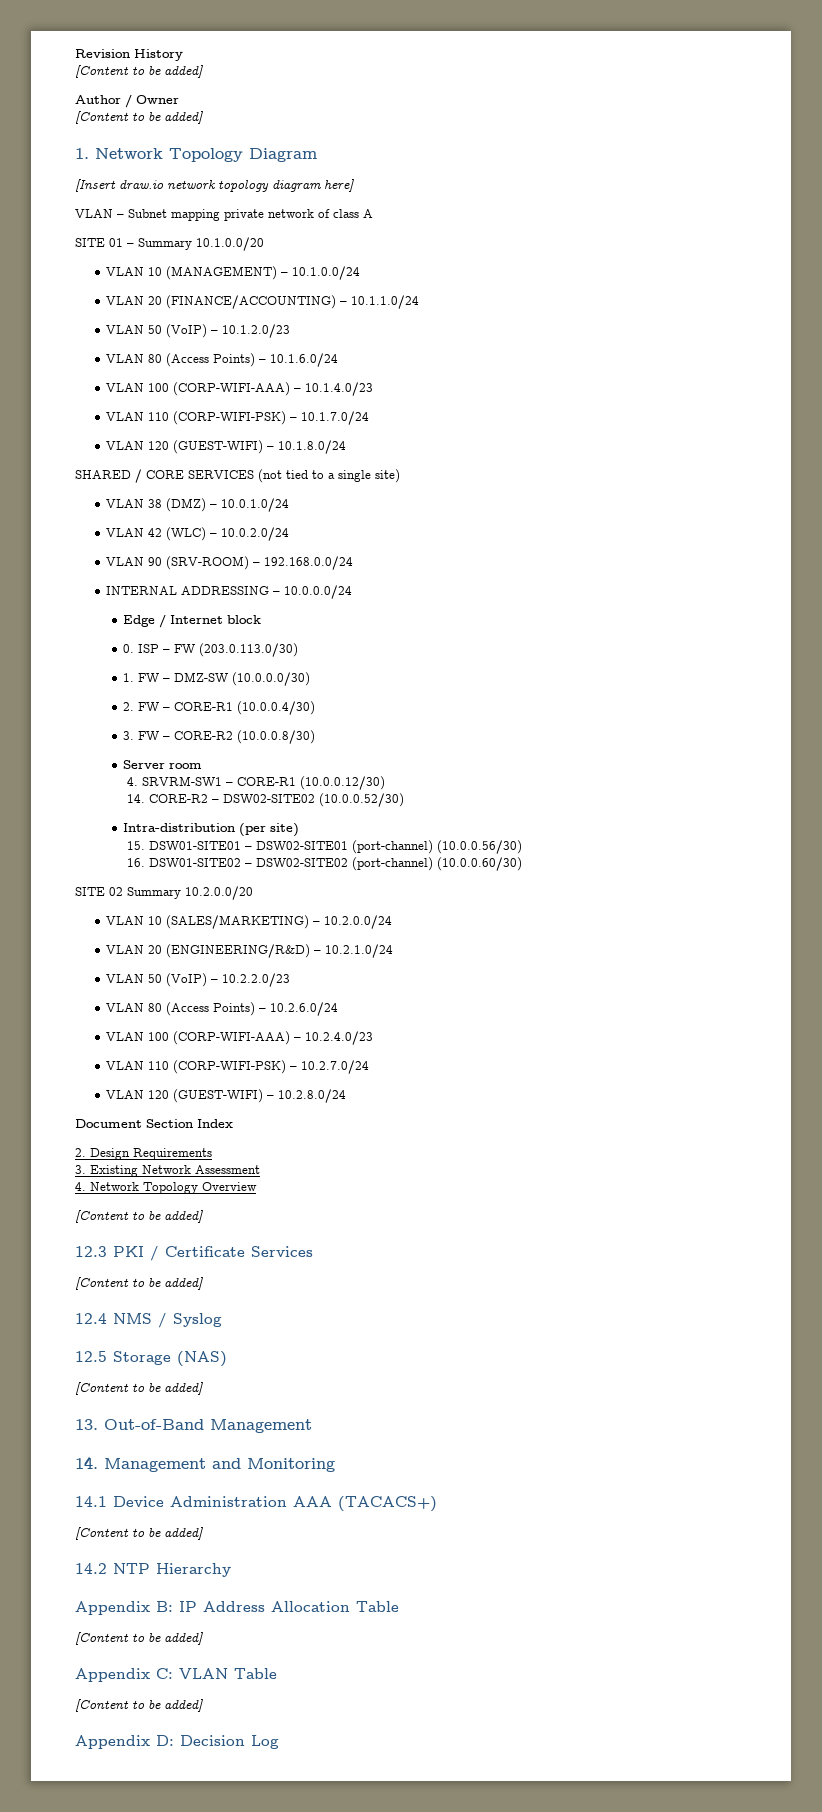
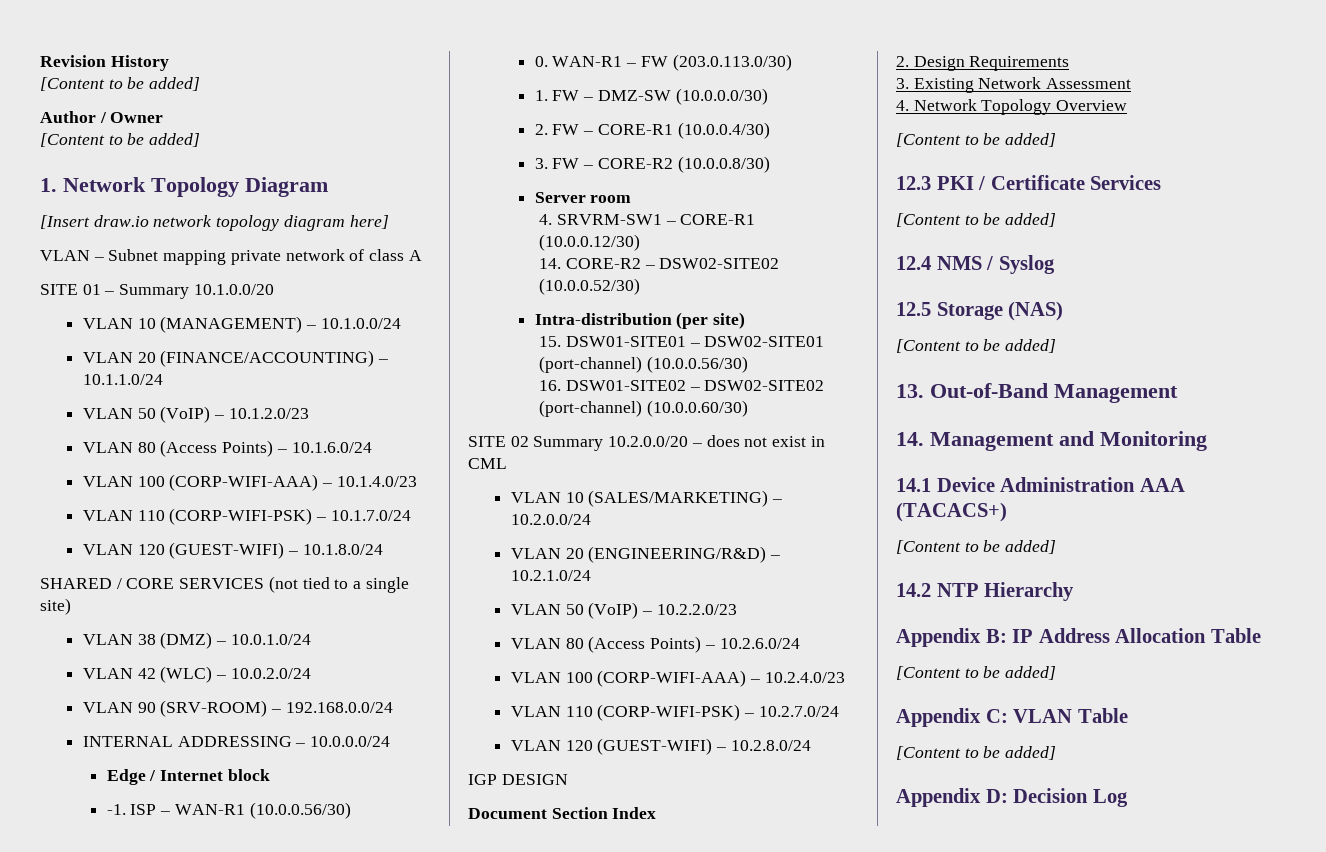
(262, 619) none -> [106,802,351,819] // -1. ISP – WAN-R1 (10.0.0.56/30)
[138,644,160,653] ISP -> [552,56,623,67] WAN-R1
(253, 893) none -> [691,435,825,447] [468,458,507,469] – does not exist in CML
(347, 1096) none -> [468,774,568,785] // IGP DESIGN

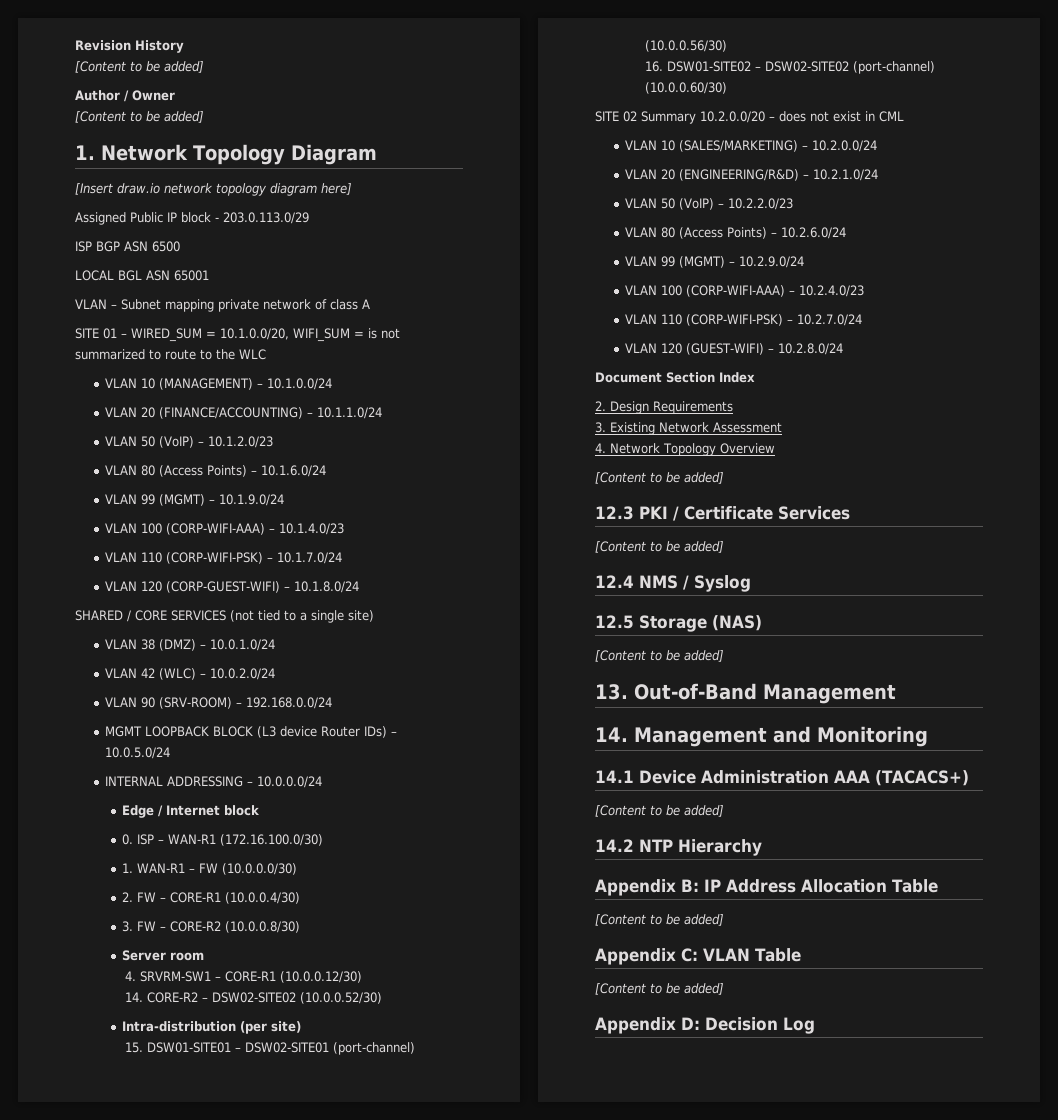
(389, 222) none -> [75,212,309,225] [75,241,180,252] [75,270,209,281] // Assigned Public IP block - 203.0.113.0/29 // ISP BGP ASN 6500 // LOCAL BGL ASN 65001
[119,284,274,299] Summary 10.1.0.0/20 -> [131,328,400,342] [75,349,266,360] WIRED_SUM = 10.1.0.0/20, WIFI_SUM = is not summarized to route to the WLC
(372, 447) none -> [105,494,285,506] // VLAN 99 (MGMT) – 10.1.9.0/24
[169,542,285,559] (GUEST-WIFI) -> [166,581,281,593] (CORP-GUEST-WIFI)
(393, 707) none -> [105,726,398,738] [105,747,171,759] // MGMT LOOPBACK BLOCK (L3 device Router IDs) – 10.0.5.0/24
[106,804,126,815] -1. -> [121,834,133,845] 0.
[249,802,351,819] [534,56,548,67] (10.0.0.56/30) // 0. -> [219,834,323,846] [121,863,133,873] (172.16.100.0/30) // 1.
[672,54,792,71] [534,90,671,101] (203.0.113.0/30) // 1. FW – DMZ-SW -> (218, 868) none
(800, 643) none -> [625,256,805,268] // VLAN 99 (MGMT) – 10.2.9.0/24
[468,774,568,785] // IGP DESIGN -> (844, 349) none

